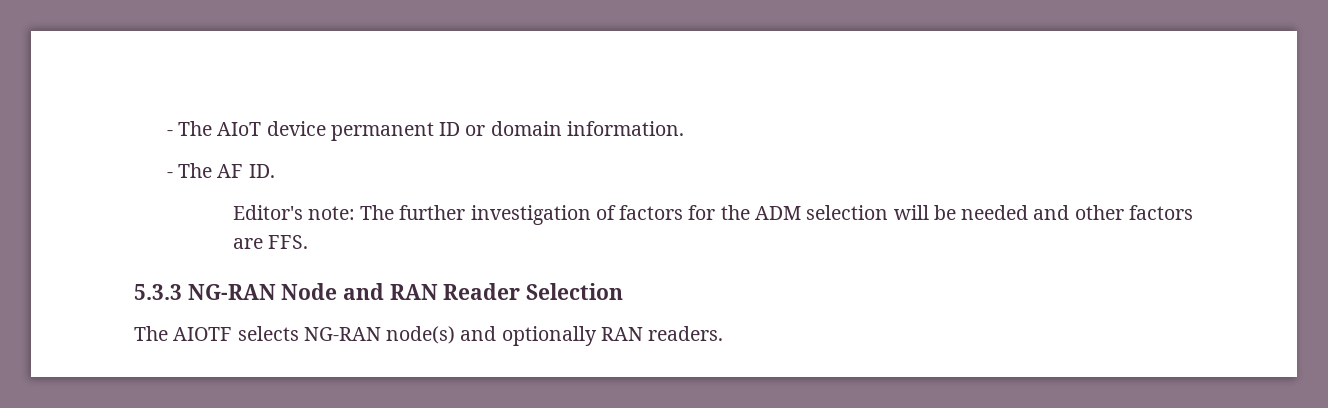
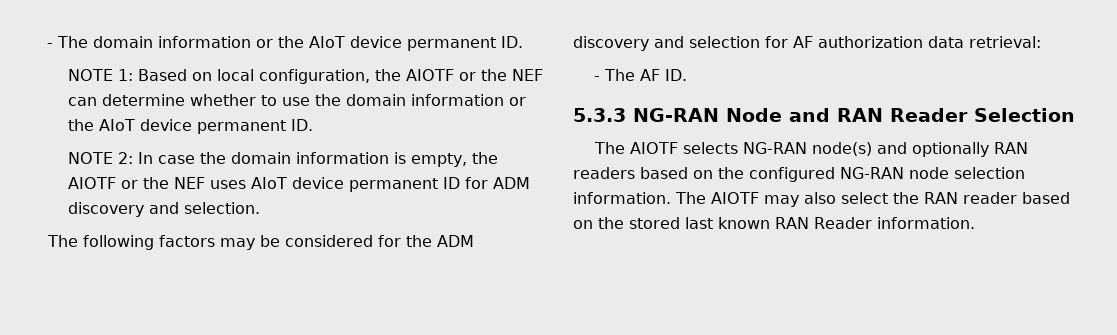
[166,121,684,141] [166,163,275,178] [232,205,1193,225] [232,235,308,249] - The AIoT device permanent ID or domain information. // - The AF ID. // Editor's note: The further investigation of factors for the ADM selection will be needed and other factors are FFS. -> [46,36,523,51] [67,69,543,84] [67,94,526,106] [67,119,313,134] [67,152,498,167] [67,177,530,192] [67,202,260,217] [47,235,475,250] [573,36,1041,51] [593,69,687,81] - The domain information or the AIoT device permanent ID. // NOTE 1: Based on local configuration, the AIOTF or the NEF can determine whether to use the domain information or the AIoT device permanent ID. // NOTE 2: In case the domain information is empty, the AIOTF or the NEF uses AIoT device permanent ID for ADM discovery and selection. // The following factors may be considered for the ADM discovery and selection for AF authorization data retrieval: // - The AF ID.
[648,326,724,341] readers. -> [573,167,1025,182] [573,192,1070,207] [573,217,975,229] readers based on the configured NG-RAN node selection information. The AIOTF may also select the RAN reader based on the stored last known RAN Reader information.

